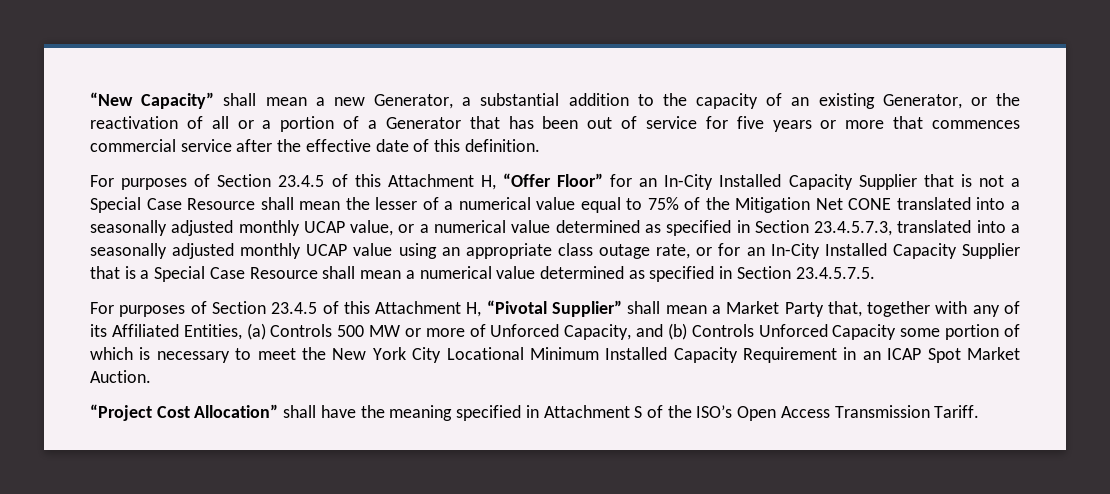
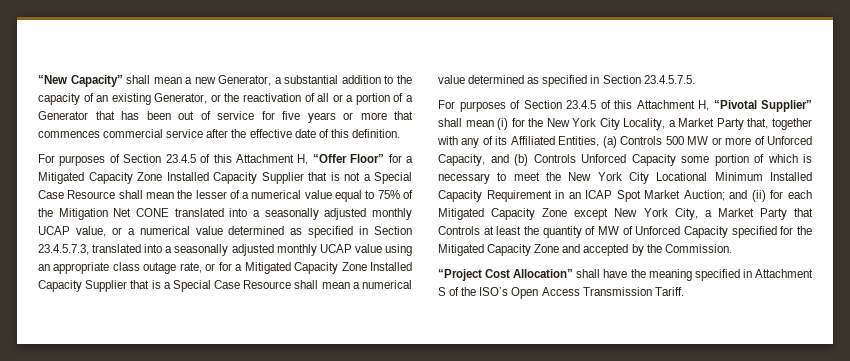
[639,174,714,190] an In-City -> [406,156,413,163] [38,172,162,184] a Mitigated Capacity Zone
[746,243,820,259] an In-City -> [235,262,367,274] a Mitigated Capacity Zone
(707, 309) none -> [497,118,666,130] (i) for the New York City Locality,
[90,370,151,383] Auction. -> [683,190,812,202] [438,208,813,220] [438,226,812,238] [438,244,732,256] Auction; and (ii) for each Mitigated Capacity Zone except New York City, a Market Party that Controls at least the quantity of MW of Unforced Capacity specified for the Mitigated Capacity Zone and accepted by the Commission.

